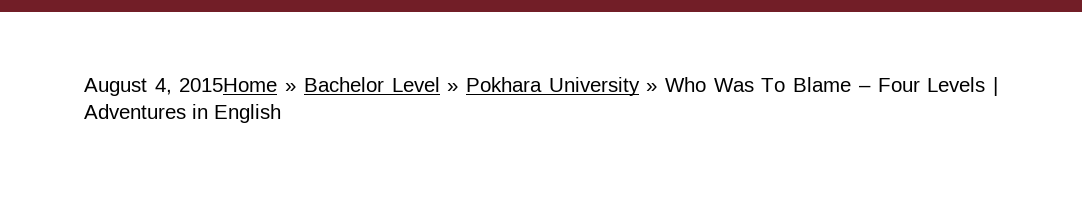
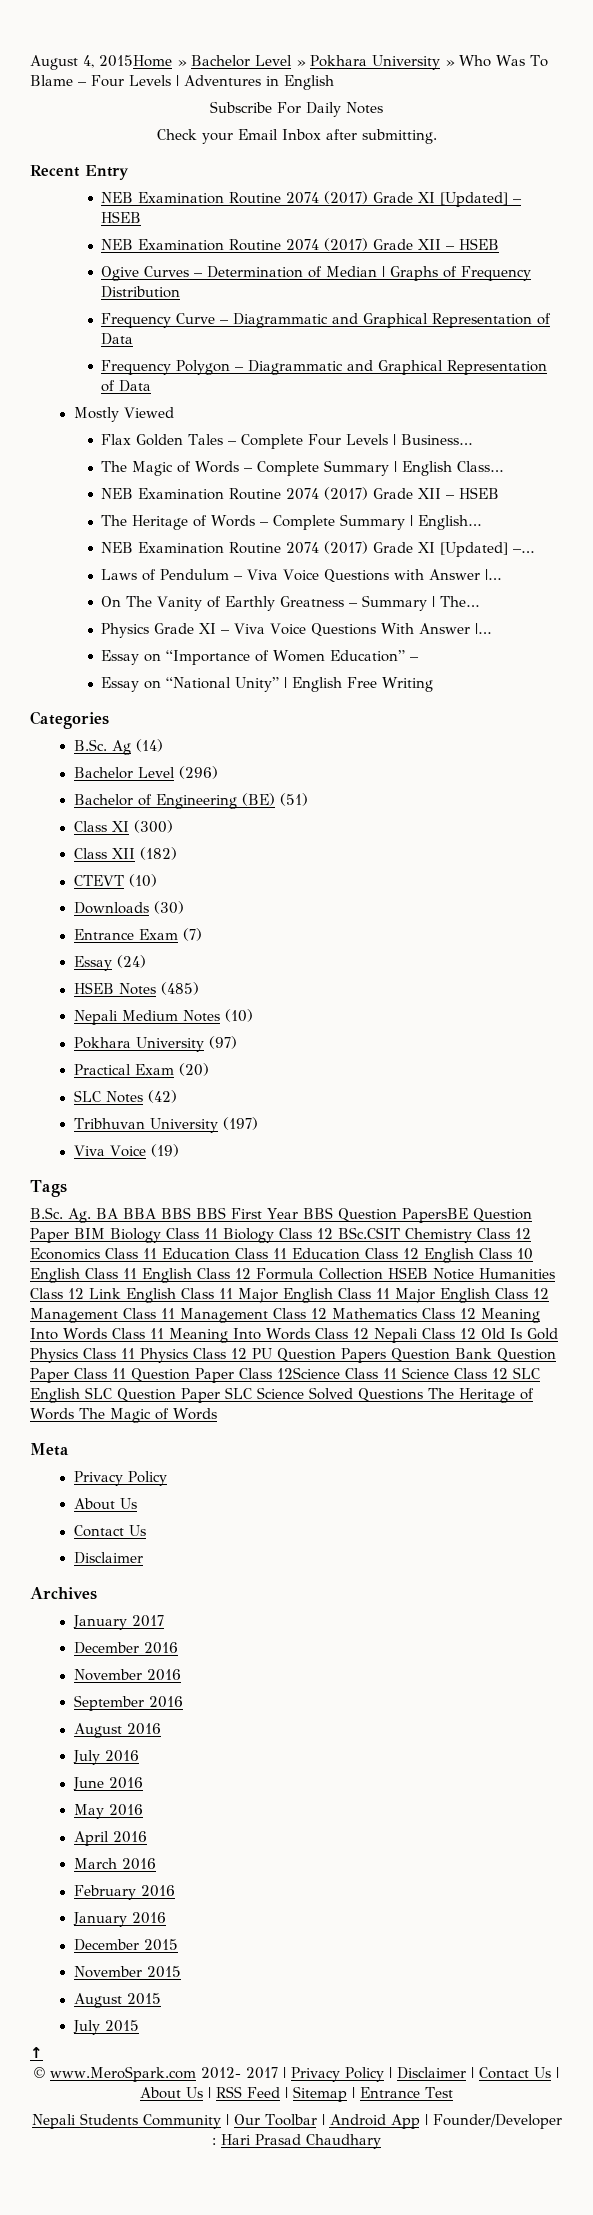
(281, 113) none -> [210,101,383,117] [156,129,437,144] [30,165,129,180] [101,191,523,207] [101,211,142,223] [101,238,500,251] [101,266,532,281] [101,286,181,298] [101,313,552,328] [101,333,134,345] [101,360,548,375] [101,380,152,392] [73,407,174,422] [101,434,473,449] [101,460,504,476] [101,487,500,500] [101,514,482,530] [101,541,535,557] [101,569,502,583] [101,595,480,611] [101,623,492,638] [101,650,420,665] [101,677,434,692] [30,711,109,729] [73,739,163,755] [73,766,218,779] [73,793,308,809] [73,820,173,833] [73,847,177,860] [73,874,157,887] [73,901,184,914] [73,928,202,941] [73,955,146,971] [73,982,199,995] [73,1009,253,1025] [73,1036,237,1052] [73,1063,209,1076] [73,1090,177,1103] [73,1117,258,1133] [73,1144,179,1157] [30,1180,67,1197] [30,1207,532,1223] [30,1227,531,1243] [30,1248,533,1263] [30,1267,555,1283] [30,1288,549,1303] [30,1308,540,1323] [30,1328,558,1343] [30,1348,556,1363] [30,1367,540,1383] [30,1387,534,1403] [30,1408,217,1423] [30,1443,69,1456] [73,1471,167,1486] [73,1498,137,1510] [73,1525,146,1537] [73,1552,143,1564] [30,1587,97,1600] [72,1615,164,1630] [73,1642,178,1654] [73,1669,181,1681] [73,1695,183,1711] [73,1723,161,1738] [72,1750,139,1765] [72,1777,143,1791] [73,1804,143,1819] [73,1831,147,1846] [73,1858,156,1870] [73,1885,175,1900] [72,1912,166,1927] [73,1939,178,1951] [73,1966,181,1978] [73,1993,161,2008] [72,2020,139,2035] [30,2047,43,2058] [34,2066,559,2082] [140,2086,454,2102] [31,2113,562,2129] [212,2134,381,2149] // Subscribe For Daily Notes // Check your Email Inbox after submitting. // Recent Entry // NEB Examination Routine 2074 (2017) Grade XI [Updated] – HSEB // NEB Examination Routine 2074 (2017) Grade XII – HSEB // Ogive Curves – Determination of Median | Graphs of Frequency Distribution // Frequency Curve – Diagrammatic and Graphical Representation of Data // Frequency Polygon – Diagrammatic and Graphical Representation of Data // Mostly Viewed // Flax Golden Tales – Complete Four Levels | Business… // The Magic of Words – Complete Summary | English Class… // NEB Examination Routine 2074 (2017) Grade XII – HSEB // The Heritage of Words – Complete Summary | English… // NEB Examination Routine 2074 (2017) Grade XI [Updated] –… // Laws of Pendulum – Viva Voice Questions with Answer |… // On The Vanity of Earthly Greatness – Summary | The… // Physics Grade XI – Viva Voice Questions With Answer |… // Essay on “Importance of Women Education” – // Essay on “National Unity” | English Free Writing // Categories // B.Sc. Ag (14) // Bachelor Level (296) // Bachelor of Engineering (BE) (51) // Class XI (300) // Class XII (182) // CTEVT (10) // Downloads (30) // Entrance Exam (7) // Essay (24) // HSEB Notes (485) // Nepali Medium Notes (10) // Pokhara University (97) // Practical Exam (20) // SLC Notes (42) // Tribhuvan University (197) // Viva Voice (19) // Tags // B.Sc. Ag. BA BBA BBS BBS First Year BBS Question PapersBE Question Paper BIM Biology Class 11 Biology Class 12 BSc.CSIT Chemistry Class 12 Economics Class 11 Education Class 11 Education Class 12 English Class 10 English Class 11 English Class 12 Formula Collection HSEB Notice Humanities Class 12 Link English Class 11 Major English Class 11 Major English Class 12 Management Class 11 Management Class 12 Mathematics Class 12 Meaning Into Words Class 11 Meaning Into Words Class 12 Nepali Class 12 Old Is Gold Physics Class 11 Physics Class 12 PU Question Papers Question Bank Question Paper Class 11 Question Paper Class 12Science Class 11 Science Class 12 SLC English SLC Question Paper SLC Science Solved Questions The Heritage of Words The Magic of Words // Meta // Privacy Policy // About Us // Contact Us // Disclaimer // Archives // January 2017 // December 2016 // November 2016 // September 2016 // August 2016 // July 2016 // June 2016 // May 2016 // April 2016 // March 2016 // February 2016 // January 2016 // December 2015 // November 2015 // August 2015 // July 2015 // ↑ // © www.MeroSpark.com 2012- 2017 | Privacy Policy | Disclaimer | Contact Us | About Us | RSS Feed | Sitemap | Entrance Test // Nepali Students Community | Our Toolbar | Android App | Founder/Developer : Hari Prasad Chaudhary

